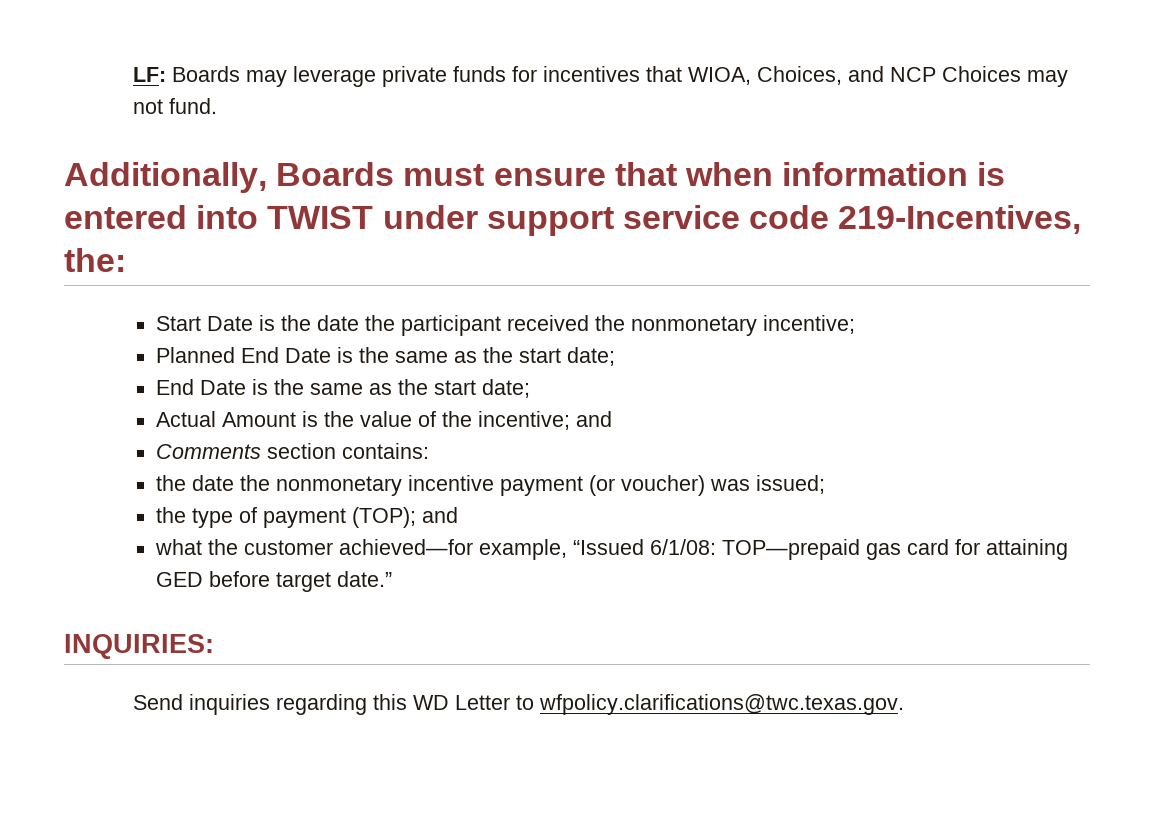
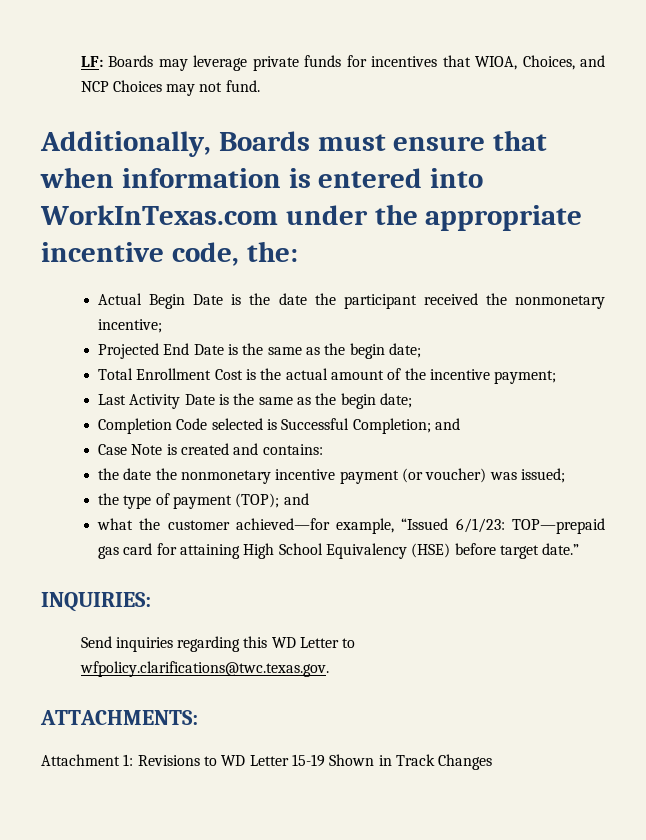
[267,205,1082,236] TWIST under support service code 219-Incentives, -> [40,204,583,231] [41,242,239,266] WorkInTexas.com under the appropriate incentive code,
[156,316,202,331] Start -> [98,293,186,309] Actual Begin
[156,347,616,366] [156,379,531,398] [156,411,613,430] [156,443,337,459] Planned End Date is the same as the start date; // End Date is the same as the start date; // Actual Amount is the value of the incentive; and // Comments section -> [98,343,421,359] [98,368,557,384] [98,393,412,409] [98,418,461,434] [98,443,259,455] Projected End Date is the same as the begin date; // Total Enrollment Cost is the actual amount of the incentive payment; // Last Activity Date is the same as the begin date; // Completion Code selected is Successful Completion; and // Case Note is created and
[650,539,717,555] 6/1/08: -> [455,518,505,533] 6/1/23:
[156,572,204,587] GED -> [243,543,451,559] High School Equivalency (HSE)
(904, 704) none -> [40,710,198,725] [41,754,493,770] // ATTACHMENTS: // Attachment 1: Revisions to WD Letter 15-19 Shown in Track Changes

